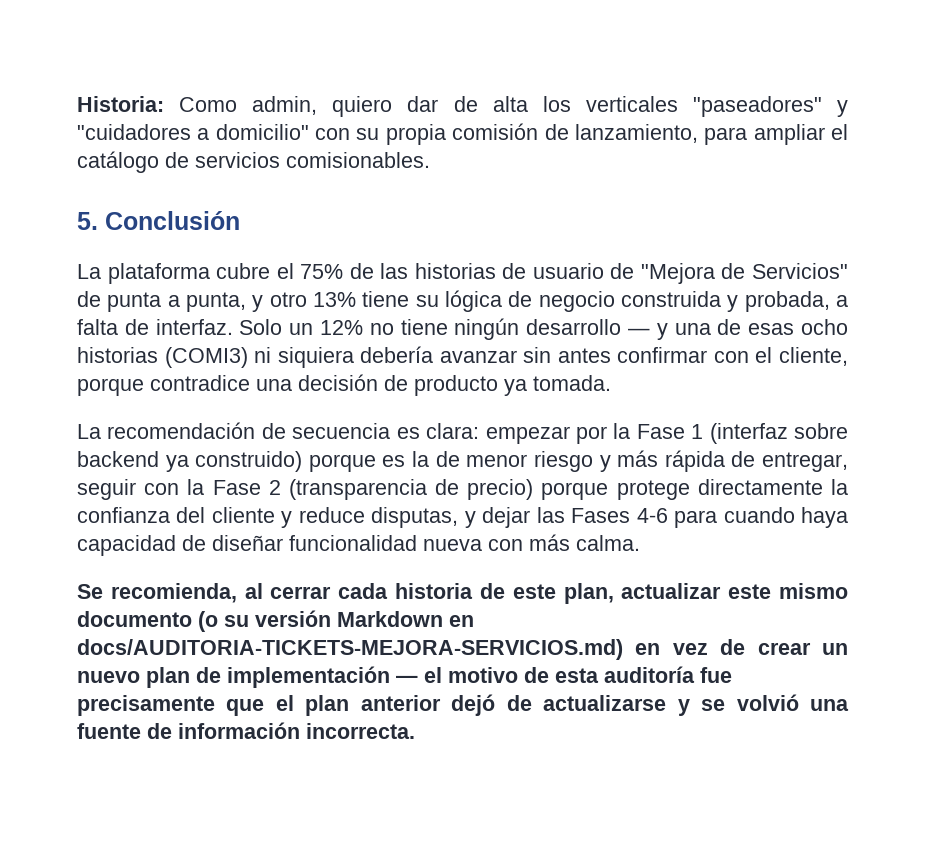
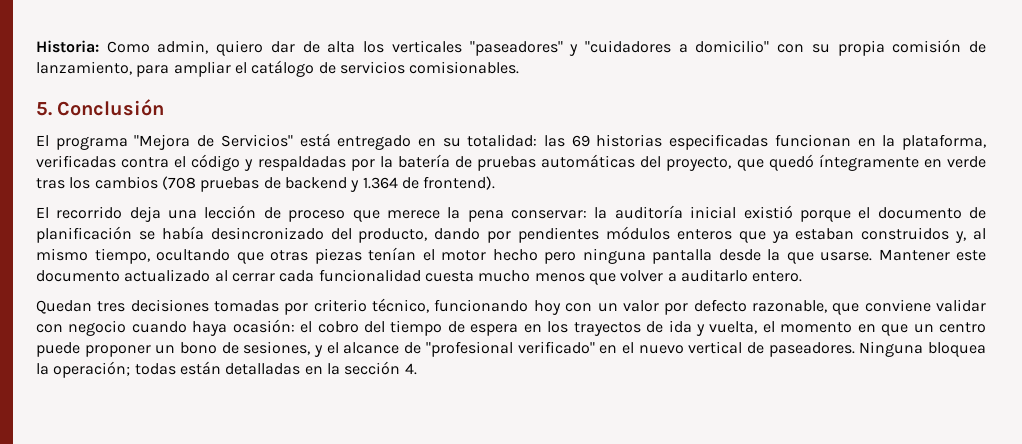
[77,263,849,284] [77,290,848,312] [77,318,848,340] [77,346,848,368] [77,374,611,396] [77,422,848,444] [77,450,849,472] [77,479,848,500] [77,507,848,528] [77,534,640,556] [77,583,849,604] [77,610,474,632] [77,639,848,660] [77,666,732,688] [77,694,849,716] [77,722,415,739] La plataforma cubre el 75% de las historias de usuario de "Mejora de Servicios" de punta a punta, y otro 13% tiene su lógica de negocio construida y probada, a falta de interfaz. Solo un 12% no tiene ningún desarrollo — y una de esas ocho historias (COMI3) ni siquiera debería avanzar sin antes confirmar con el cliente, porque contradice una decisión de producto ya tomada. // La recomendación de secuencia es clara: empezar por la Fase 1 (interfaz sobre backend ya construido) porque es la de menor riesgo y más rápida de entregar, seguir con la Fase 2 (transparencia de precio) porque protege directamente la confianza del cliente y reduce disputas, y dejar las Fases 4-6 para cuando haya capacidad de diseñar funcionalidad nueva con más calma. // Se recomienda, al cerrar cada historia de este plan, actualizar este mismo documento (o su versión Markdown en docs/AUDITORIA-TICKETS-MEJORA-SERVICIOS.md) en vez de crear un nuevo plan de implementación — el motivo de esta auditoría fue precisamente que el plan anterior dejó de actualizarse y se volvió una fuente de información incorrecta. -> [36,133,987,150] [36,154,986,171] [36,176,496,192] [36,205,986,222] [36,226,986,243] [36,247,986,264] [36,269,803,285] [36,298,987,315] [36,319,986,336] [36,341,987,357] [36,361,417,378] El programa "Mejora de Servicios" está entregado en su totalidad: las 69 historias especificadas funcionan en la plataforma, verificadas contra el código y respaldadas por la batería de pruebas automáticas del proyecto, que quedó íntegramente en verde tras los cambios (708 pruebas de backend y 1.364 de frontend). // El recorrido deja una lección de proceso que merece la pena conservar: la auditoría inicial existió porque el documento de planificación se había desincronizado del producto, dando por pendientes módulos enteros que ya estaban construidos y, al mismo tiempo, ocultando que otras piezas tenían el motor hecho pero ninguna pantalla desde la que usarse. Mantener este documento actualizado al cerrar cada funcionalidad cuesta mucho menos que volver a auditarlo entero. // Quedan tres decisiones tomadas por criterio técnico, funcionando hoy con un valor por defecto razonable, que conviene validar con negocio cuando haya ocasión: el cobro del tiempo de espera en los trayectos de ida y vuelta, el momento en que un centro puede proponer un bono de sesiones, y el alcance de "profesional verificado" en el nuevo vertical de paseadores. Ninguna bloquea la operación; todas están detalladas en la sección 4.

